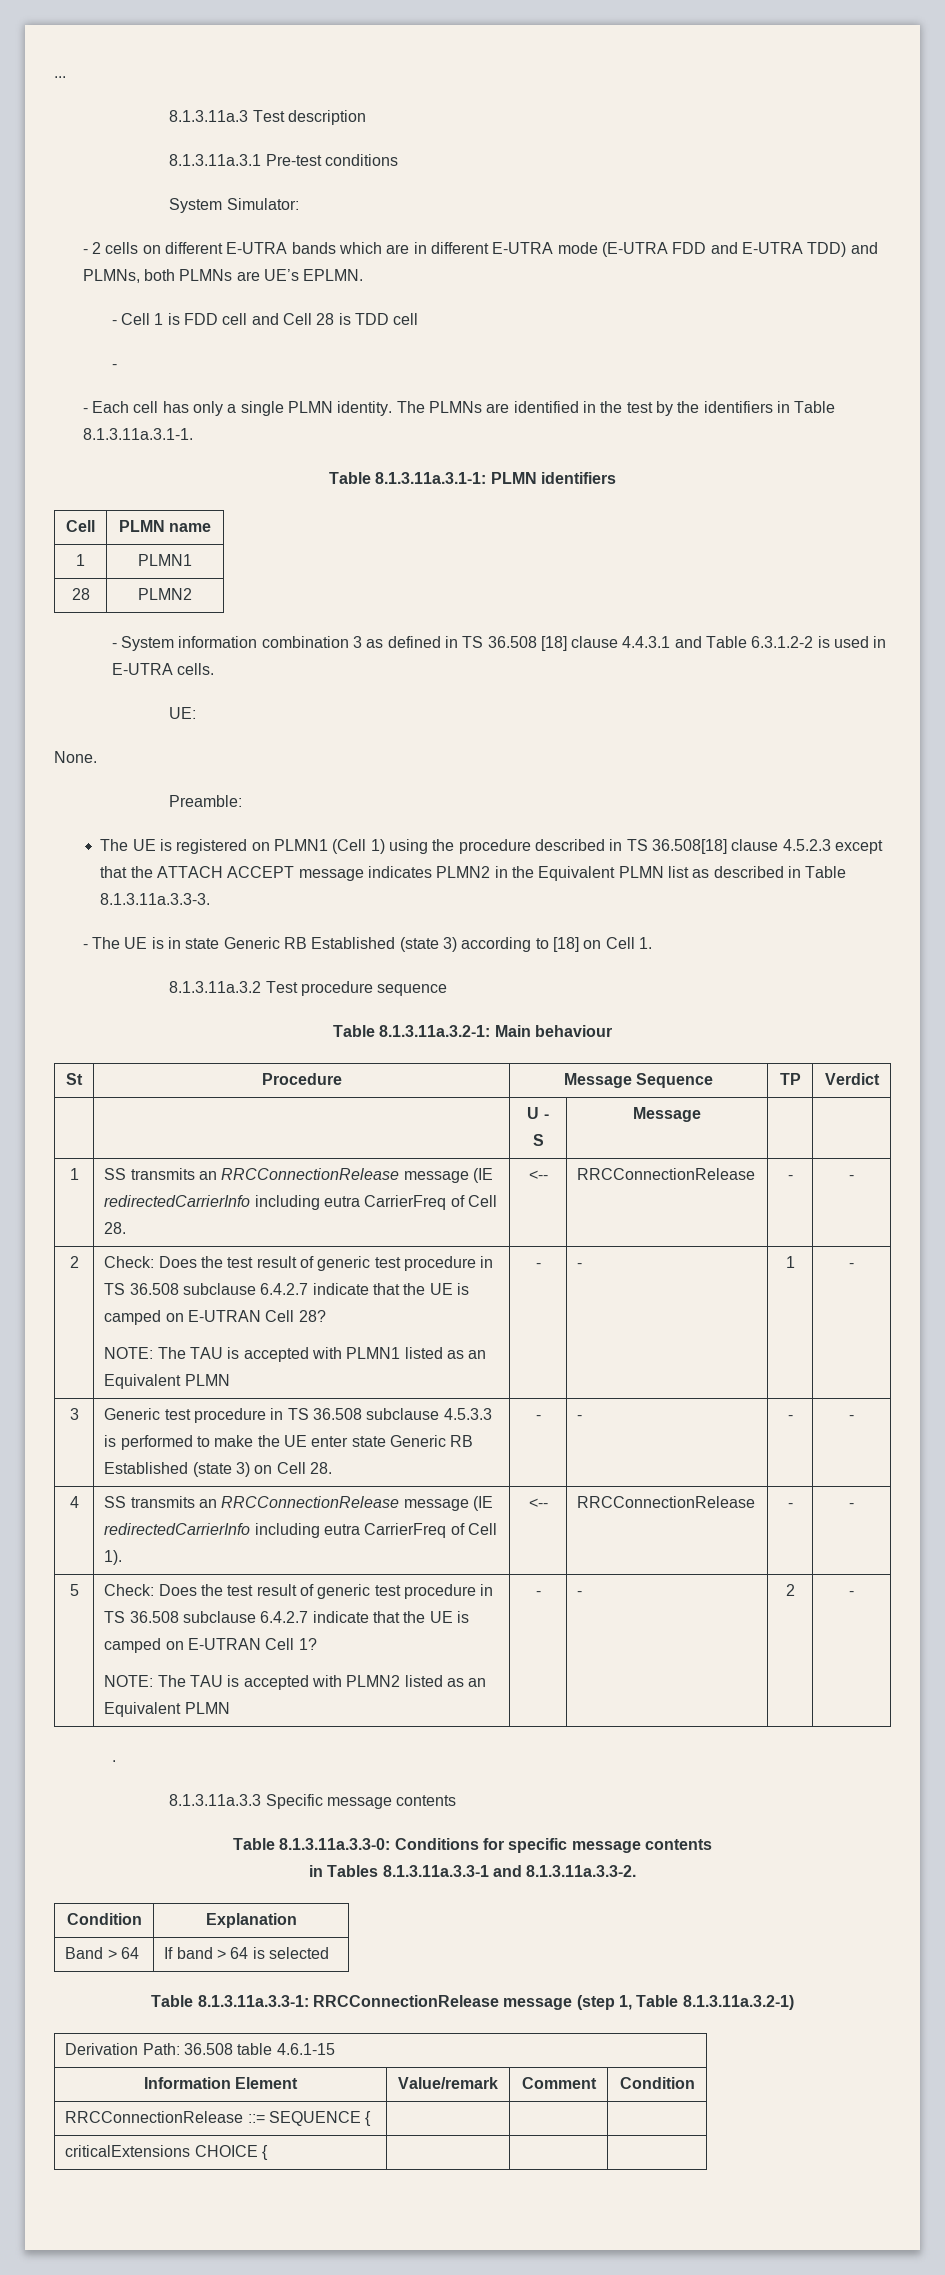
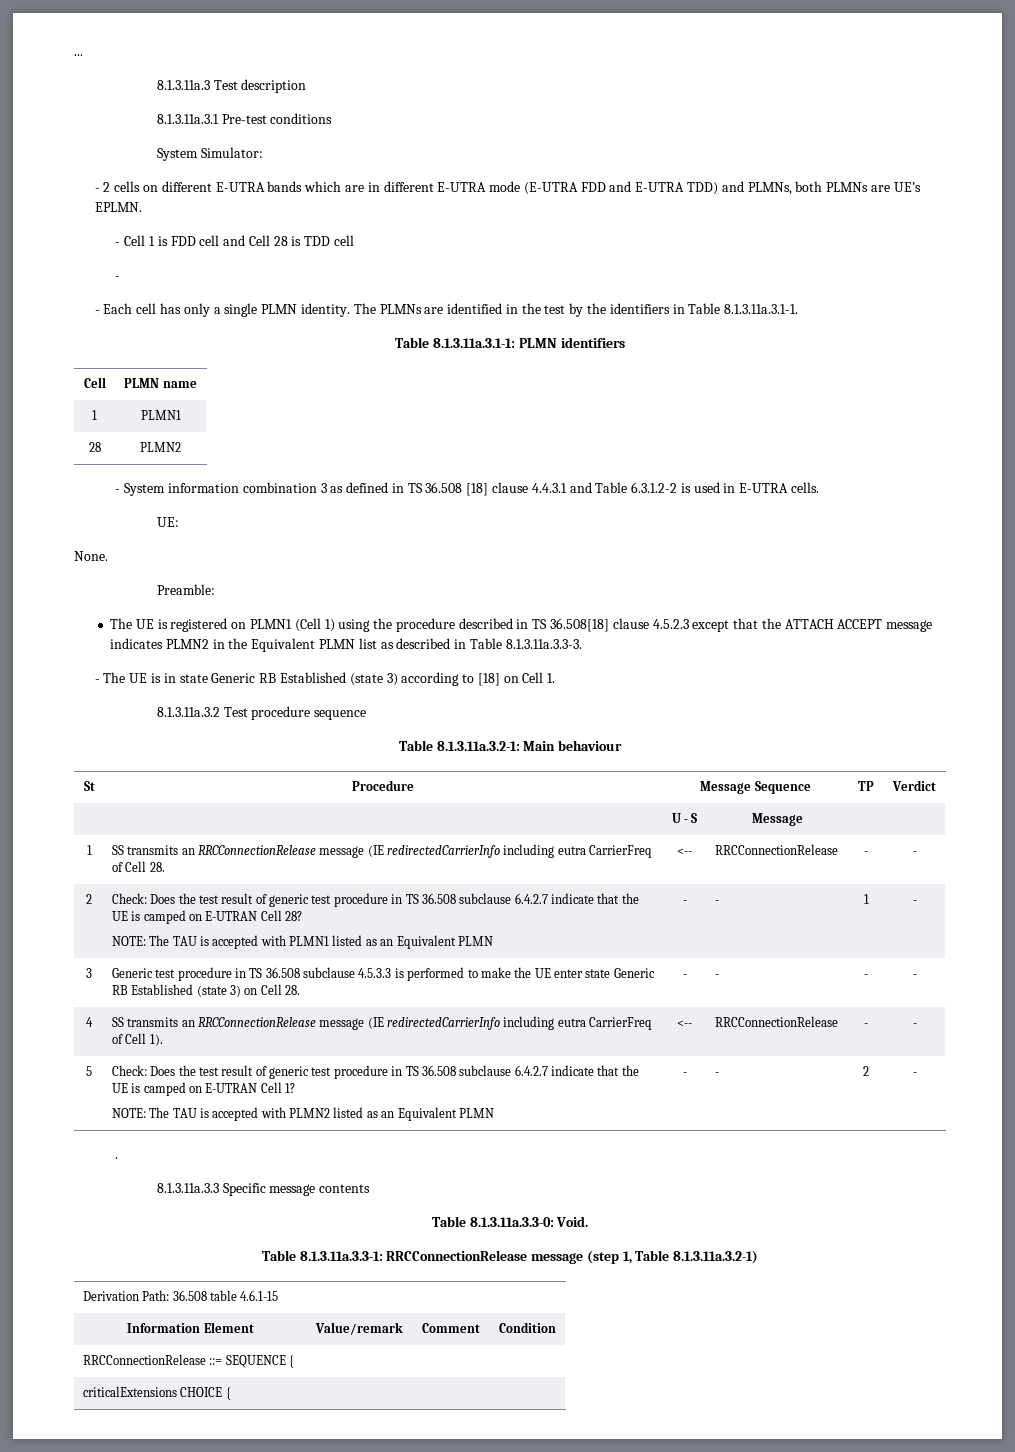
[394,1838,712,1853] [308,1865,637,1877] [66,1913,142,1925] [205,1913,297,1928] [65,1947,139,1959] [164,1947,329,1959] Conditions for specific message contents // in Tables 8.1.3.11a.3.3-1 and 8.1.3.11a.3.3-2. // Condition | Explanation // Band > 64 | If band > 64 is selected -> [556,1216,589,1227] Void.

